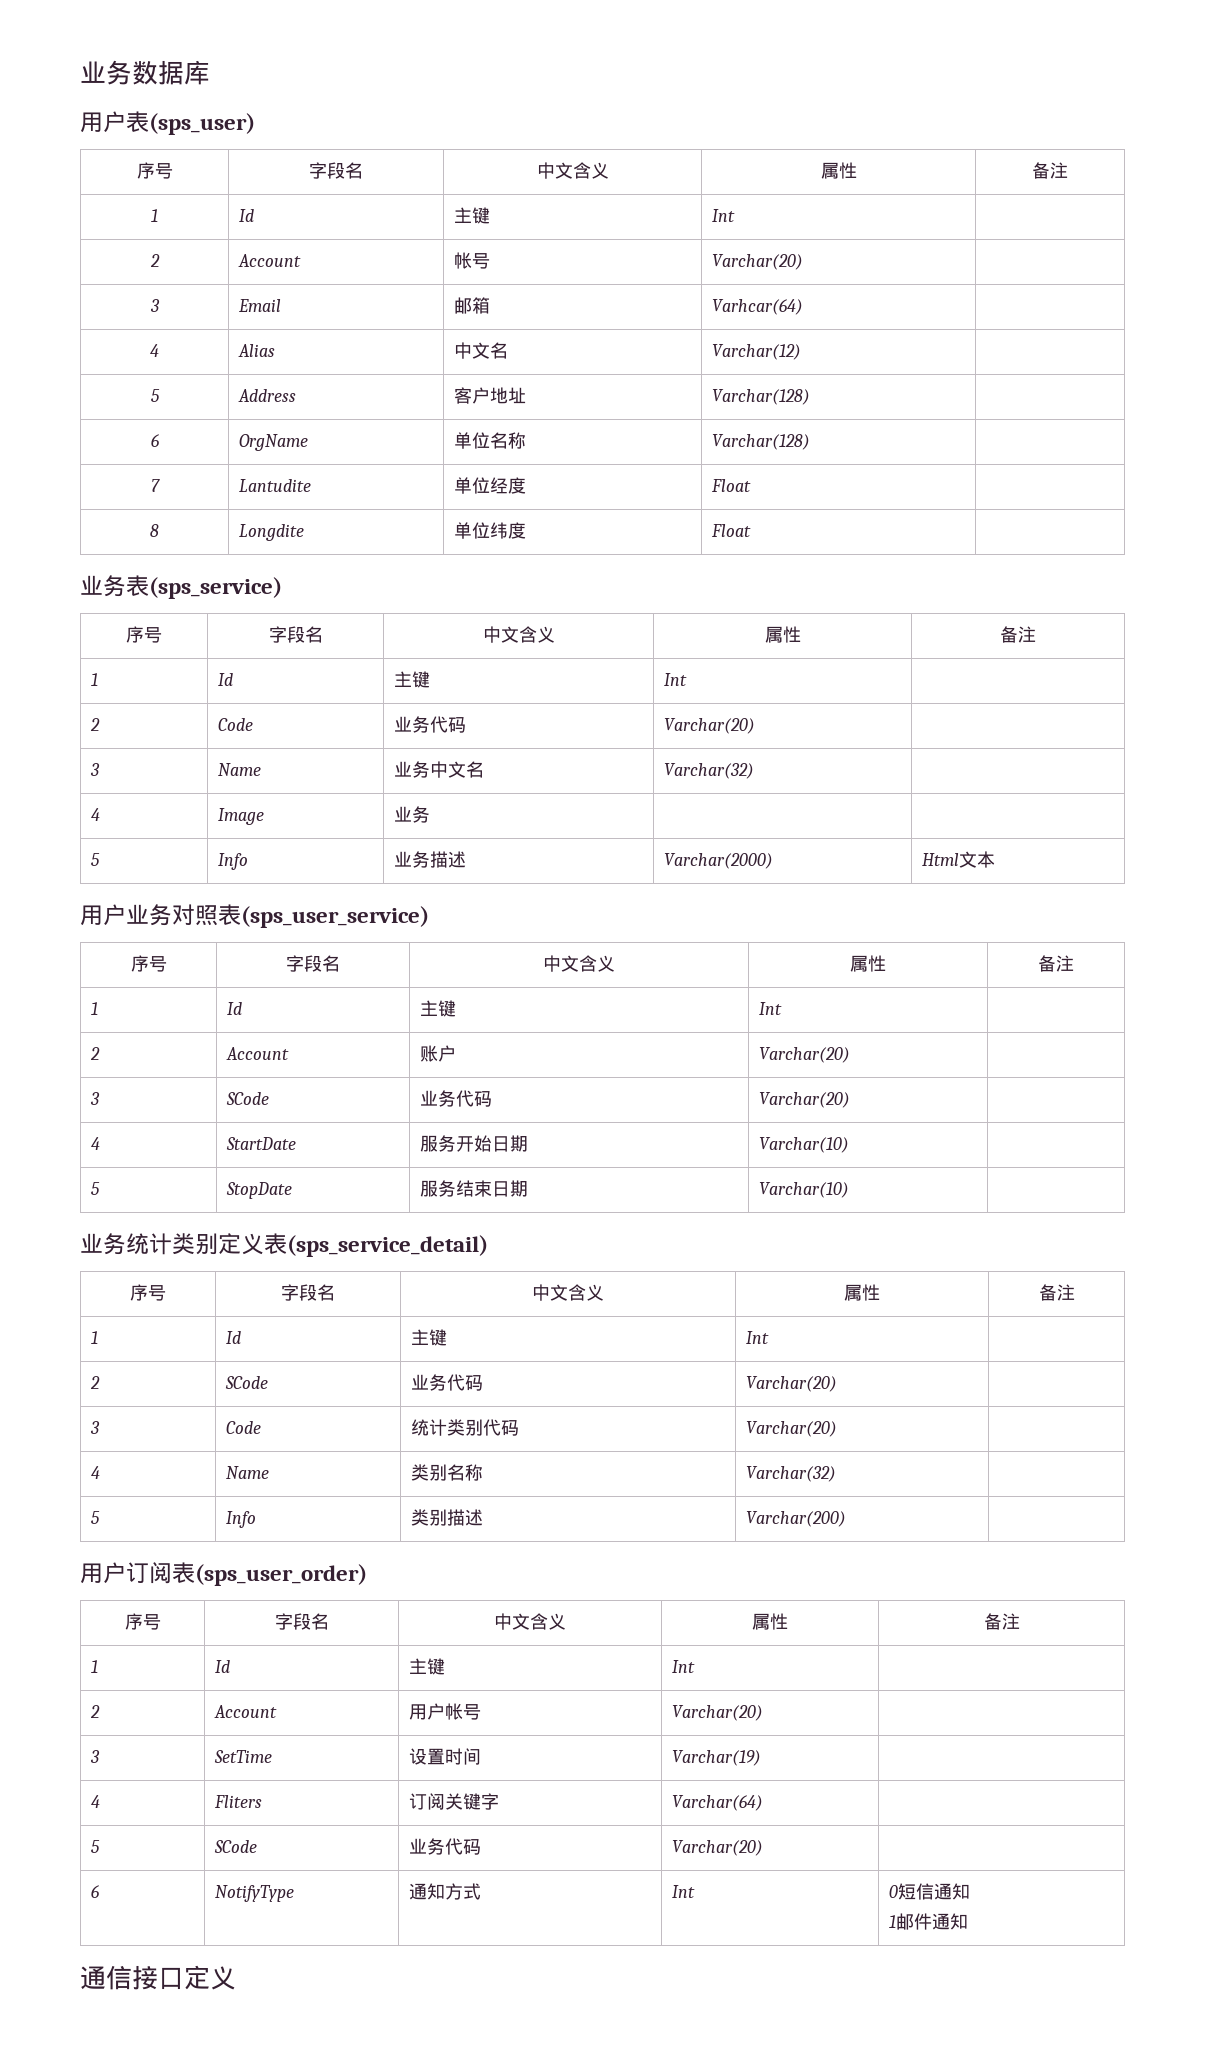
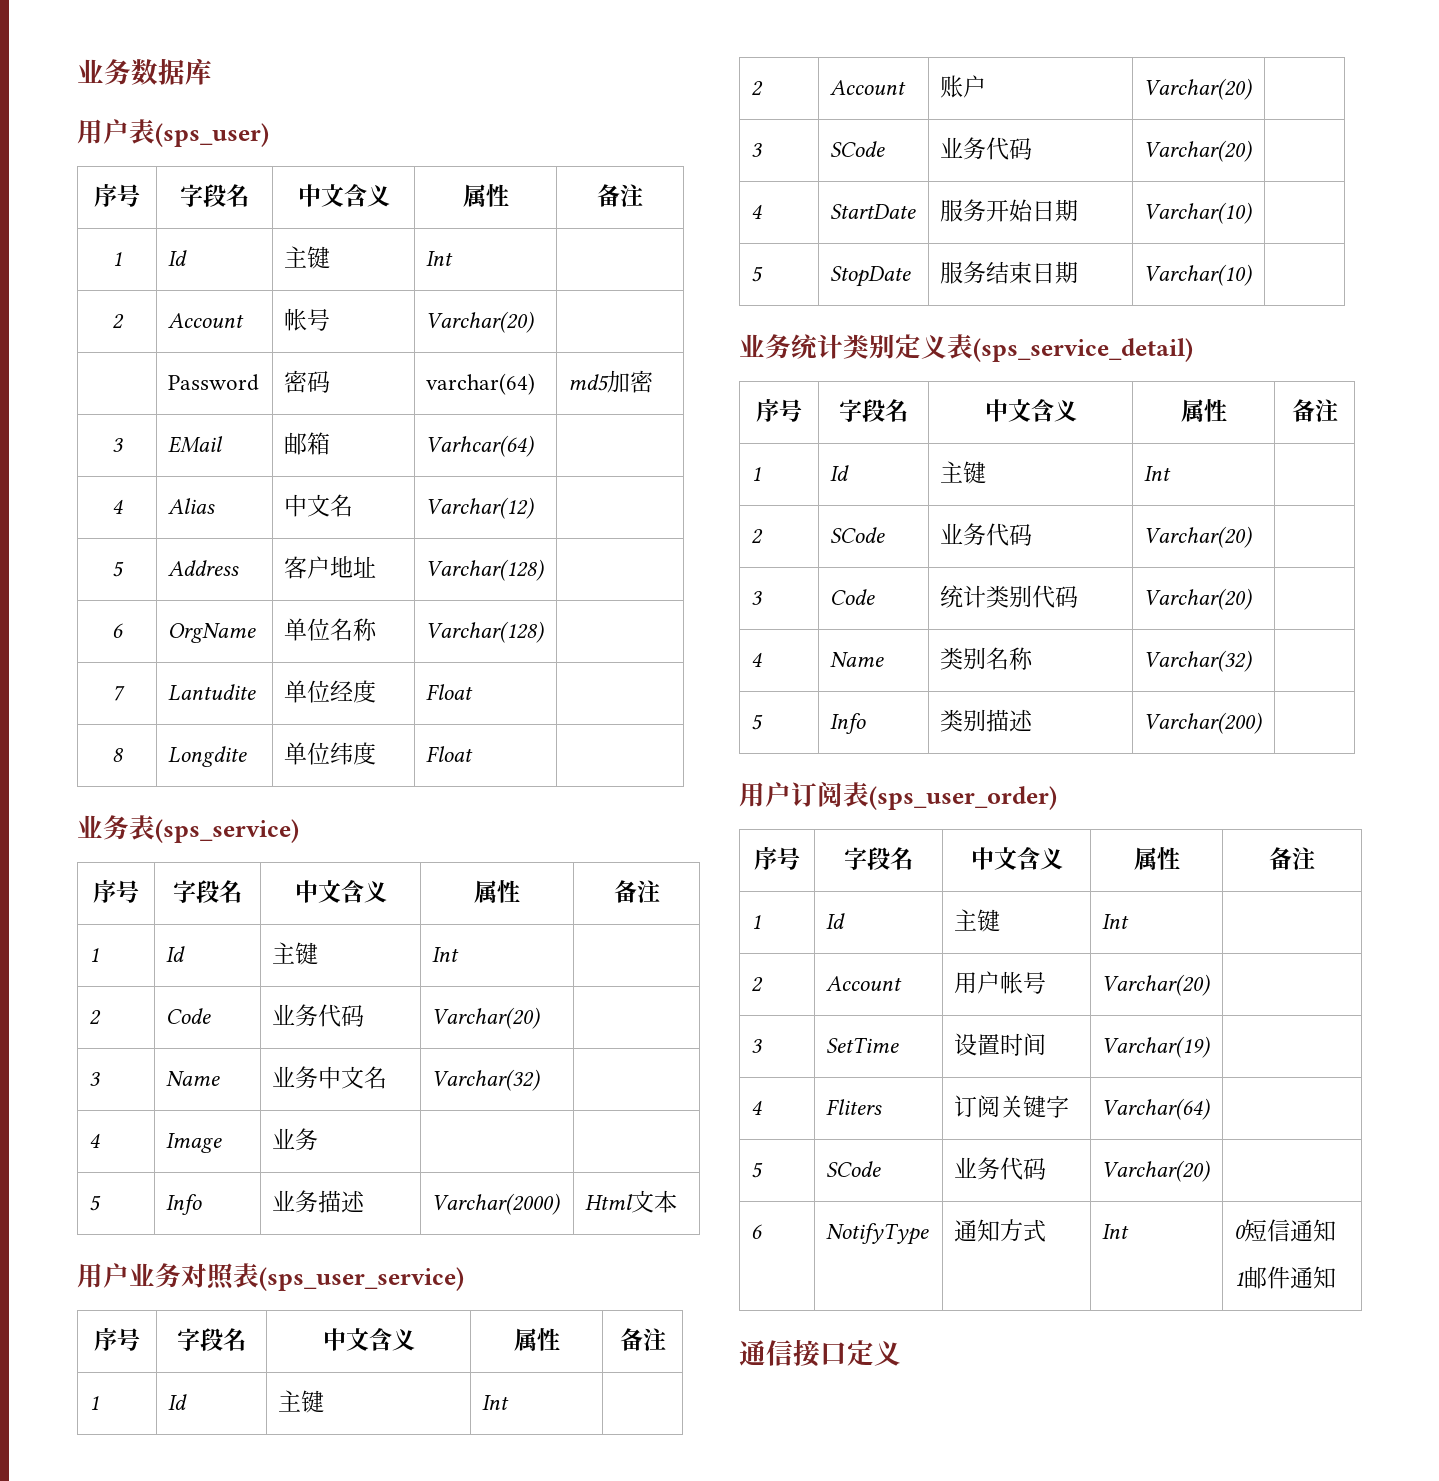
[149,299,160,312] [238,299,282,312] // 3 | Email -> [168,374,260,391] [284,370,331,393] [426,373,536,395] [568,370,654,393] [112,438,123,452] [168,436,224,453] // | Password | 密码 | varchar(64) | md5加密 // 3 | EMail

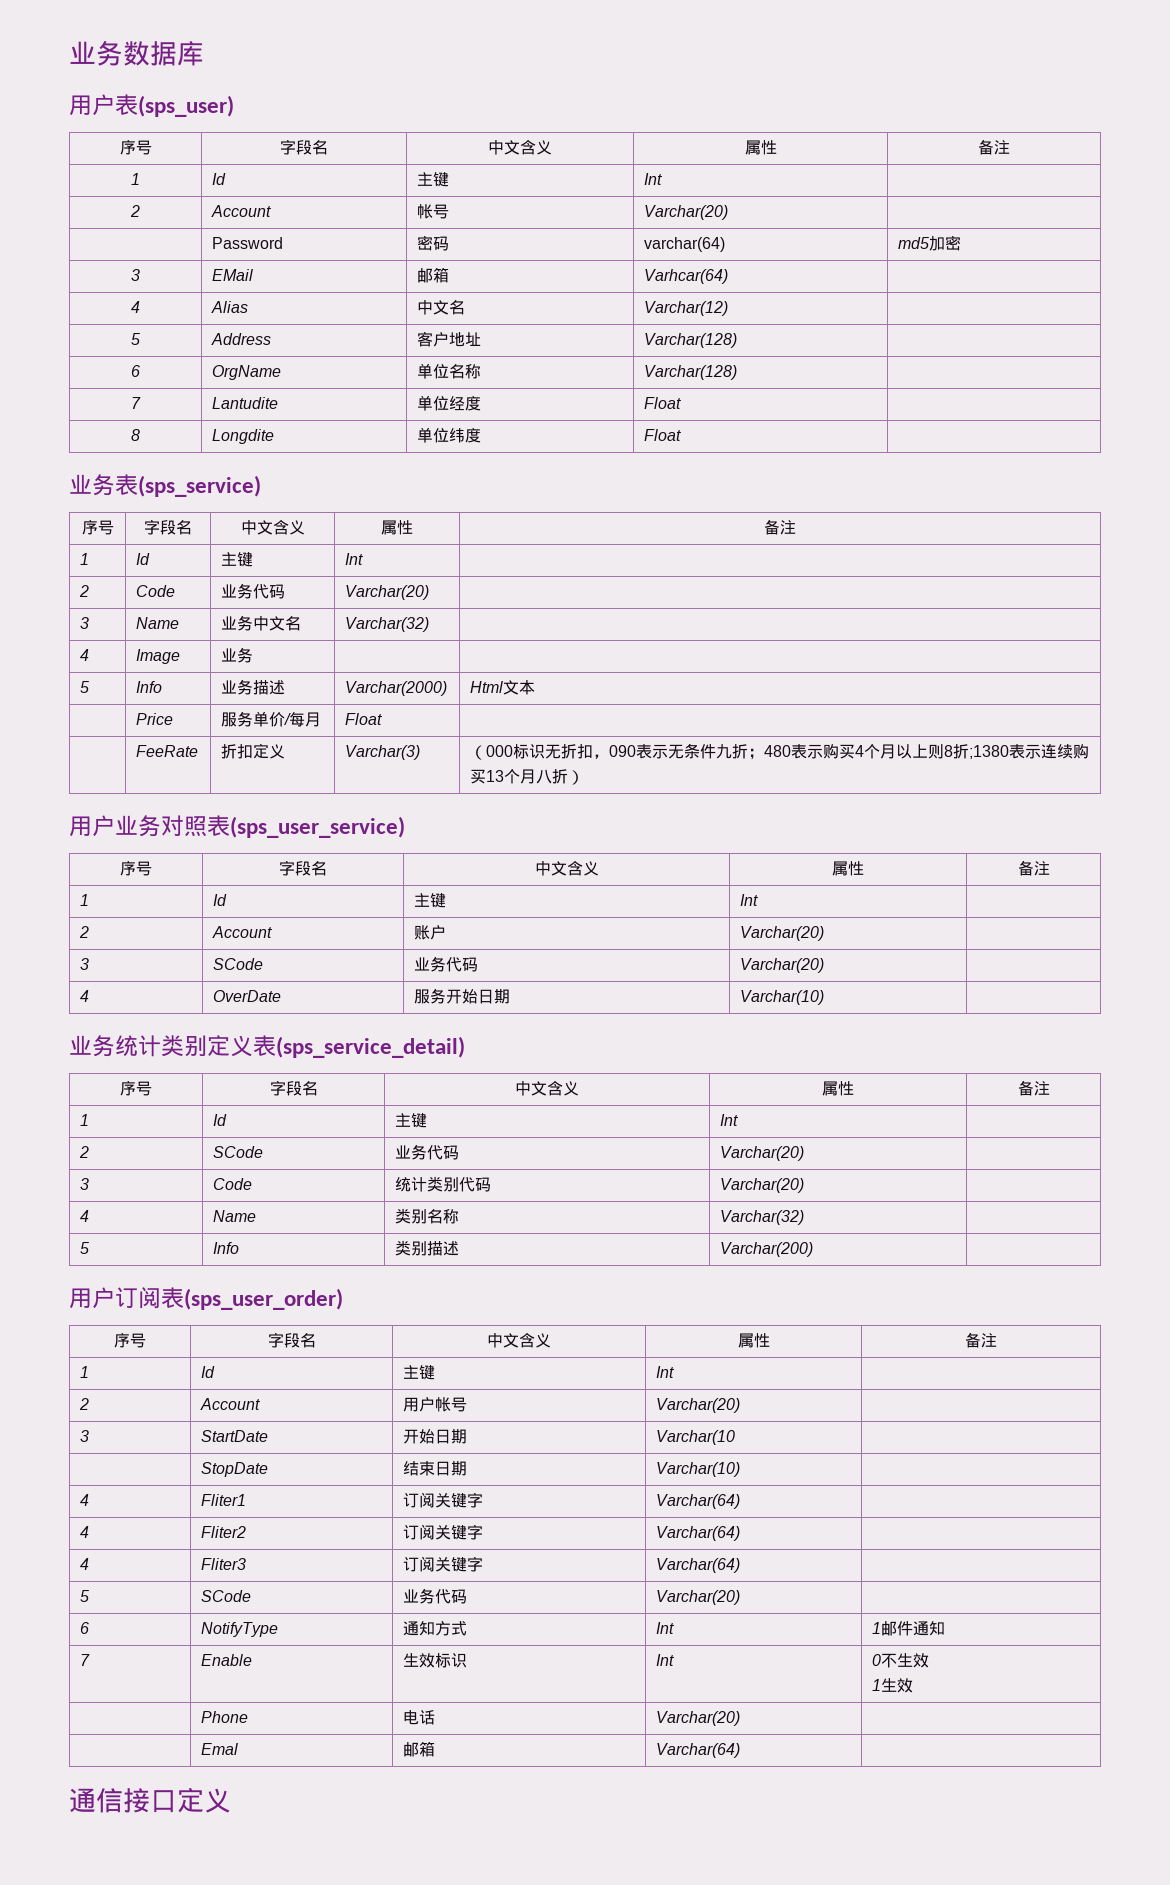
(678, 1201) none -> [135,713,173,725] [220,711,321,727] [344,713,382,725] [135,745,198,757] [220,743,285,759] [344,745,420,760] [469,743,1089,760] [469,769,584,785] // | Price | 服务单价/每月 | Float | // | FeeRate | 折扣定义 | Varchar(3) | （000标识无折扣，090表示无条件九折；480表示购买4个月以上则8折;1380表示连续购买13个月八折）
[830,204,917,219] StartDate -> [212,990,281,1002] OverDate
[751,266,764,282] [830,266,912,287] [940,261,1079,284] [1144,264,1253,286] // 5 | StopDate | 服务结束日期 | Varchar(10) | -> (824, 997) none
[826,1037,900,1053] [954,1033,1047,1056] [1102,1036,1211,1058] [751,1100,763,1115] [826,1099,883,1115] SetTime | 设置时间 | Varchar(19) | // 4 | Fliters -> [200,1430,268,1442] [402,1429,467,1444] [655,1430,735,1445] [200,1462,268,1477] [402,1461,467,1476] [655,1462,740,1477] [79,1494,89,1506] [200,1494,246,1506] [402,1492,483,1508] [655,1494,740,1509] [79,1526,89,1538] [200,1526,246,1538] [402,1524,483,1540] [655,1526,740,1541] [79,1558,89,1570] [200,1558,246,1570] StartDate | 开始日期 | Varchar(10 | // | StopDate | 结束日期 | Varchar(10) | // 4 | Fliter1 | 订阅关键字 | Varchar(64) | // 4 | Fliter2 | 订阅关键字 | Varchar(64) | // 4 | Fliter3
[1234,1219,1337,1242] 0短信通知 // -> (674, 1628) none
(1337, 1277) none -> [79,1654,90,1666] [200,1654,252,1666] [402,1653,467,1668] [655,1654,674,1666] [871,1653,929,1668] [871,1678,913,1693] [200,1711,248,1723] [402,1710,435,1725] [655,1711,740,1726] [200,1743,238,1755] [402,1741,435,1757] [655,1743,740,1758] // 7 | Enable | 生效标识 | Int | 0不生效 // 1生效 // | Phone | 电话 | Varchar(20) | // | Emal | 邮箱 | Varchar(64) |

